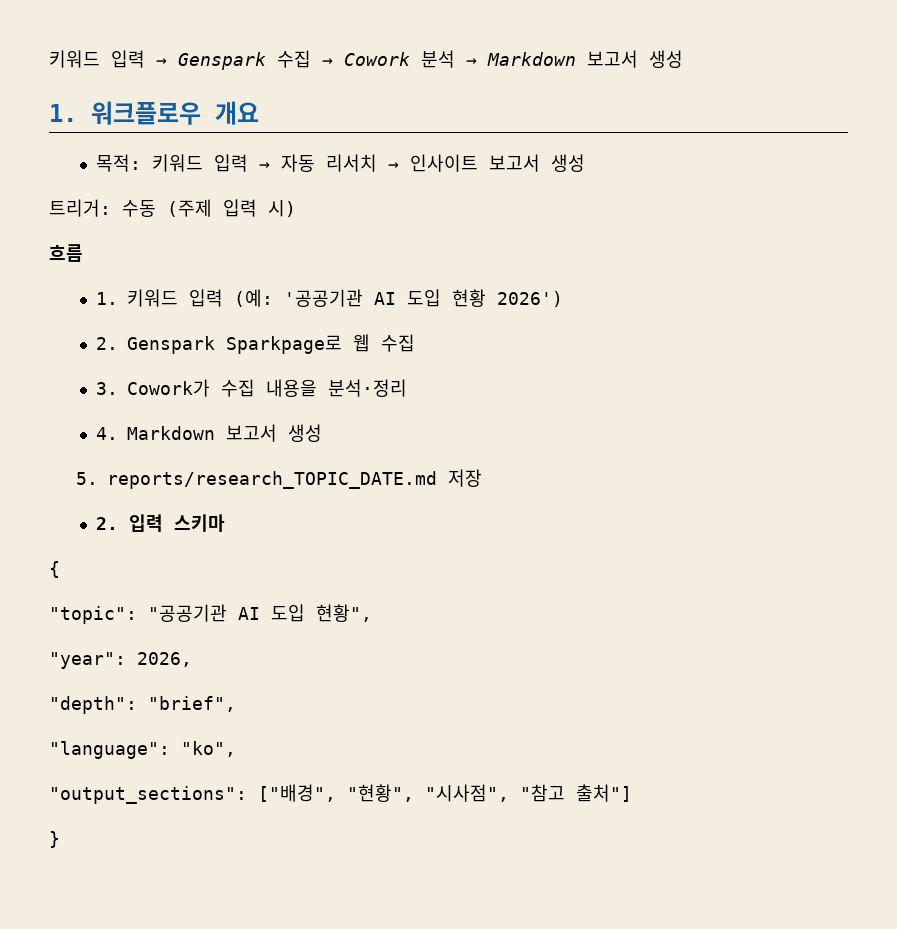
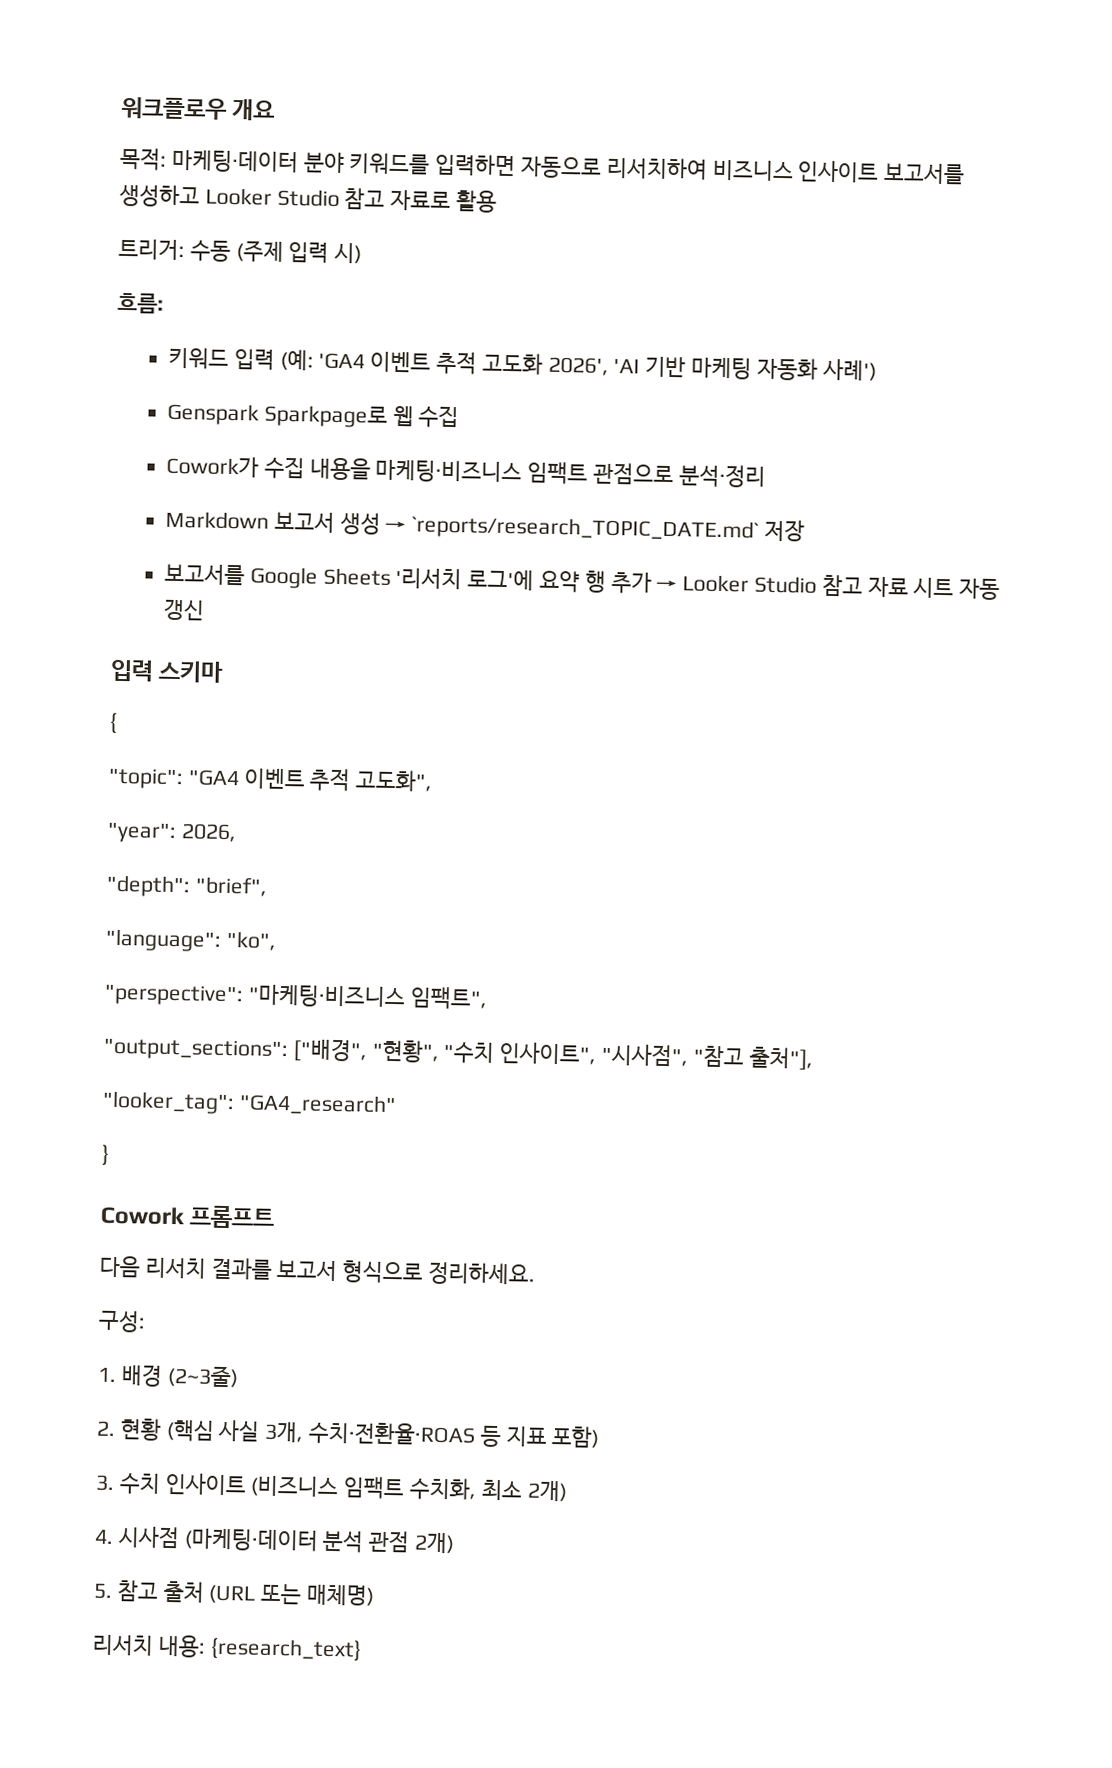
[49,50,683,70] [49,101,259,125] [96,154,586,172] 키워드 입력 → Genspark 수집 → Cowork 분석 → Markdown 보고서 생성 // 1. 워크플로우 개요 // 목적: 키워드 입력 → 자동 리서치 → 인사이트 보고서 생성 -> [120,96,276,121] [120,147,966,185] [119,183,498,213] 워크플로우 개요 // 목적: 마케팅·데이터 분야 키워드를 입력하면 자동으로 리서치하여 비즈니스 인사이트 보고서를 생성하고 Looker Studio 참고 자료로 활용
[49,244,83,262] [96,292,119,305] 흐름 // 1. -> [117,292,164,314] 흐름: //
[284,289,564,307] [96,337,119,350] '공공기관 AI 도입 현황 2026') // 2. -> [318,351,877,381] 'GA4 이벤트 추적 고도화 2026', 'AI 기반 마케팅 자동화 사례') //
[96,382,119,395] 3. -> (460, 417) none
(318, 388) none -> [375,458,674,486] 마케팅·비즈니스 임팩트 관점으로
[96,424,323,442] [76,471,438,489] 4. Markdown 보고서 생성 // 5. reports/research_TOPIC_DATE.md -> [164,510,760,543] Markdown 보고서 생성 → `reports/research_TOPIC_DATE.md`
[96,517,119,530] 2. -> [163,563,1001,601] [162,598,205,621] 보고서를 Google Sheets '리서치 로그'에 요약 행 추가 → Looker Studio 참고 자료 시트 자동 갱신 //
[148,604,372,622] "공공기관 AI 도입 현황", -> [187,768,434,792] "GA4 이벤트 추적 고도화",
(236, 749) none -> [104,983,488,1010] // "perspective": "마케팅·비즈니스 임팩트",
[425,784,632,802] [49,831,60,848] "시사점", "참고 출처"] // } -> [443,1041,814,1071] [102,1090,397,1117] [101,1144,110,1166] [100,1205,276,1229] [99,1255,537,1286] [98,1309,146,1333] [97,1364,239,1388] [96,1418,601,1448] [95,1472,568,1502] [94,1526,456,1554] [93,1580,376,1606] [92,1634,362,1662] "수치 인사이트", "시사점", "참고 출처"], // "looker_tag": "GA4_research" // } // Cowork 프롬프트 // 다음 리서치 결과를 보고서 형식으로 정리하세요. // 구성: // 1. 배경 (2~3줄) // 2. 현황 (핵심 사실 3개, 수치·전환율·ROAS 등 지표 포함) // 3. 수치 인사이트 (비즈니스 임팩트 수치화, 최소 2개) // 4. 시사점 (마케팅·데이터 분석 관점 2개) // 5. 참고 출처 (URL 또는 매체명) // 리서치 내용: {research_text}

